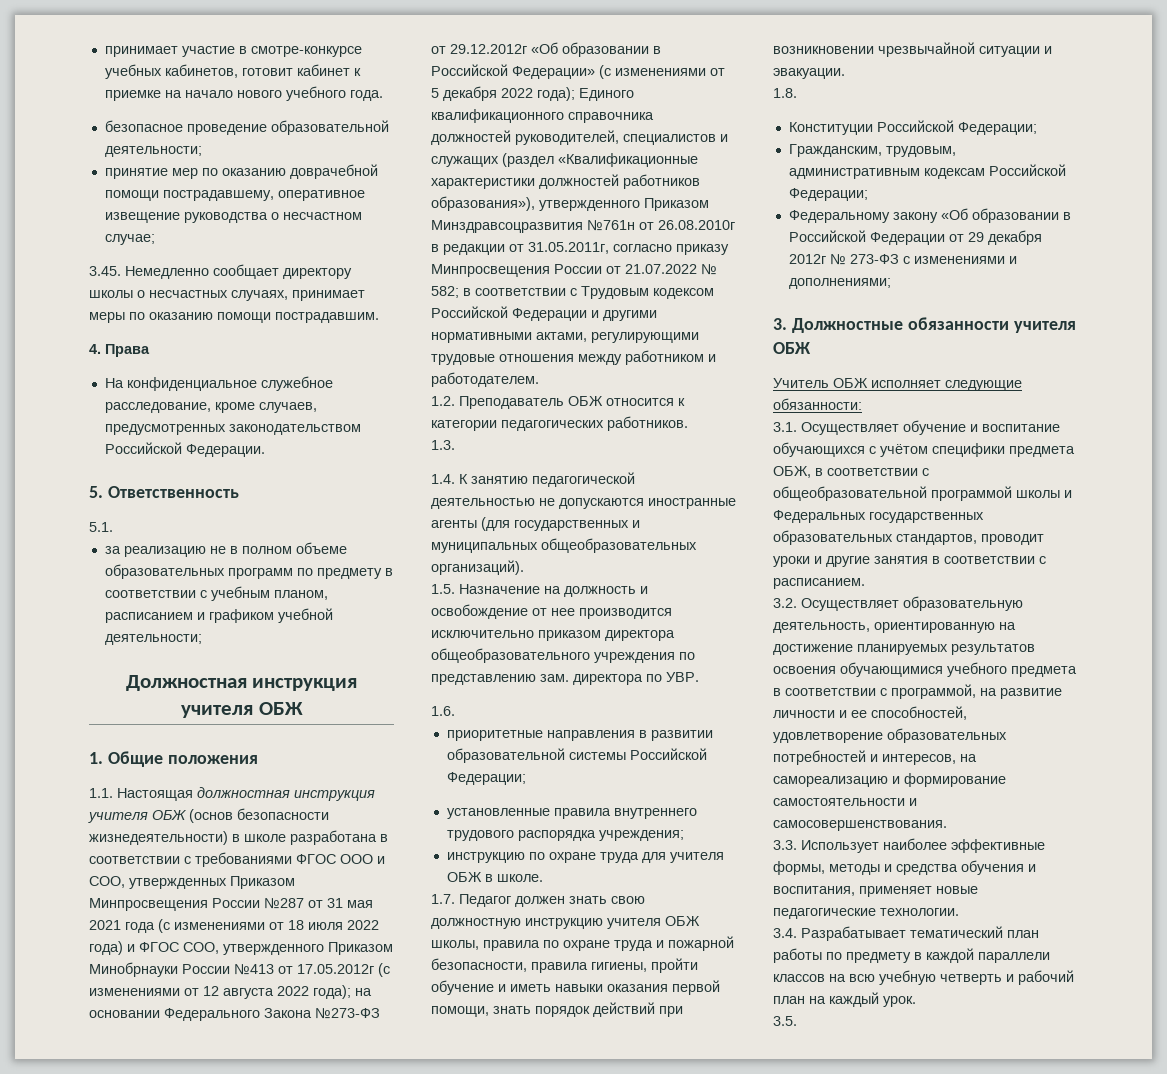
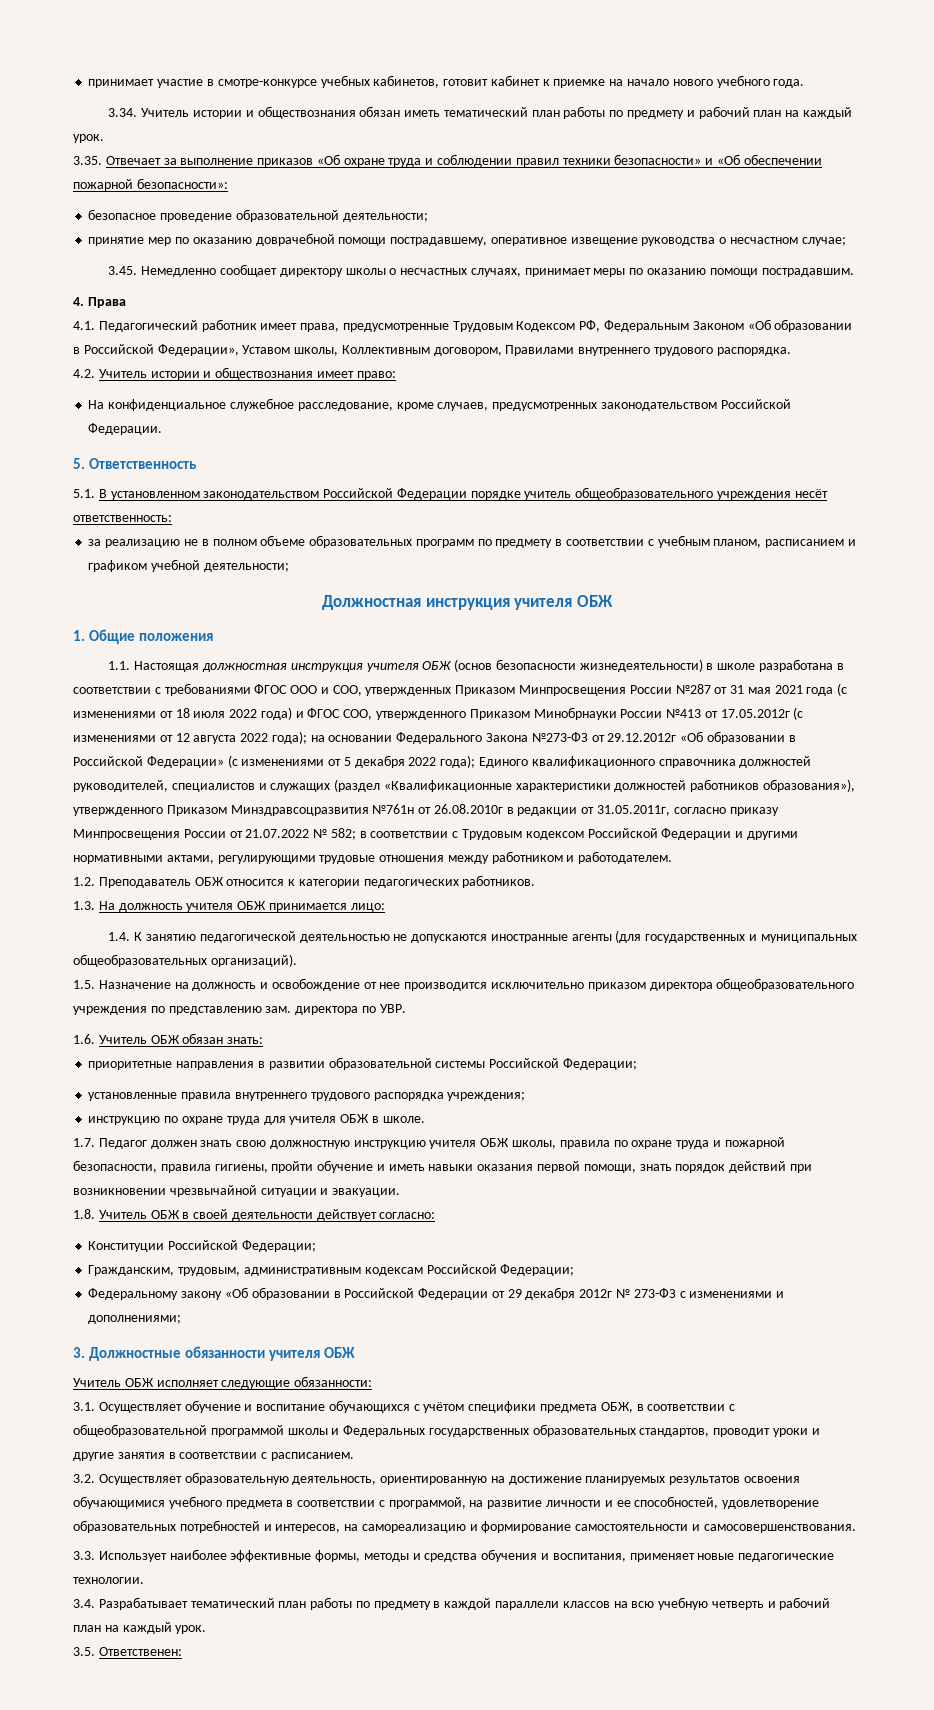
(383, 95) none -> [108,106,852,119] [73,134,104,143] [73,154,822,167] [73,178,228,191] // 3.34. Учитель истории и обществознания обязан иметь тематический план работы по предмету и рабочий план на каждый урок. // 3.35. Отвечает за выполнение приказов «Об охране труда и соблюдении правил техники безопасности» и «Об обеспечении пожарной безопасности»:
(150, 350) none -> [73,319,853,332] [73,344,791,356] [73,367,396,380] // 4.1. Педагогический работник имеет права, предусмотренные Трудовым Кодексом РФ, Федеральным Законом «Об образовании в Российской Федерации», Уставом школы, Коллективным договором, Правилами внутреннего трудового распорядка. // 4.2. Учитель истории и обществознания имеет право:
(113, 527) none -> [98,487,828,500] [73,515,172,522] В установленном законодательством Российской Федерации порядке учитель общеобразовательного учреждения несёт ответственность:
(455, 445) none -> [98,901,385,912] На должность учителя ОБЖ принимается лицо:
(455, 711) none -> [98,1033,264,1044] Учитель ОБЖ обязан знать:
(797, 93) none -> [98,1209,436,1221] Учитель ОБЖ в своей деятельности действует согласно:
(797, 1021) none -> [98,1647,182,1656] Ответственен:

